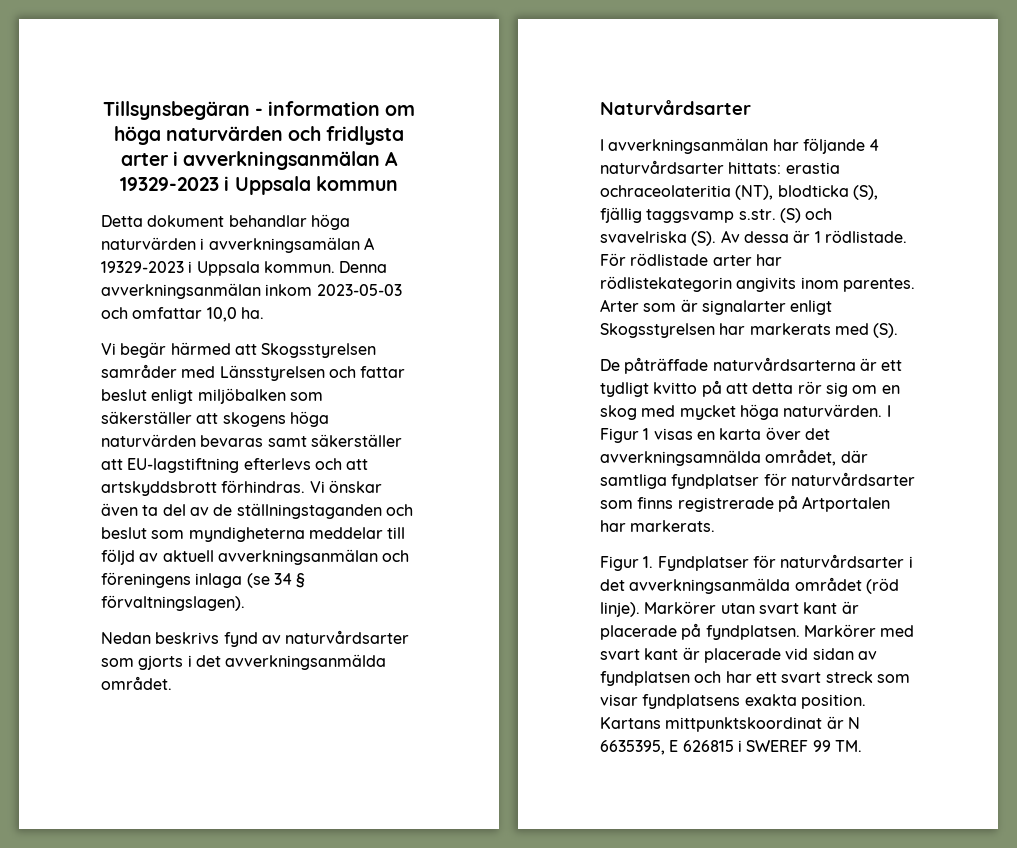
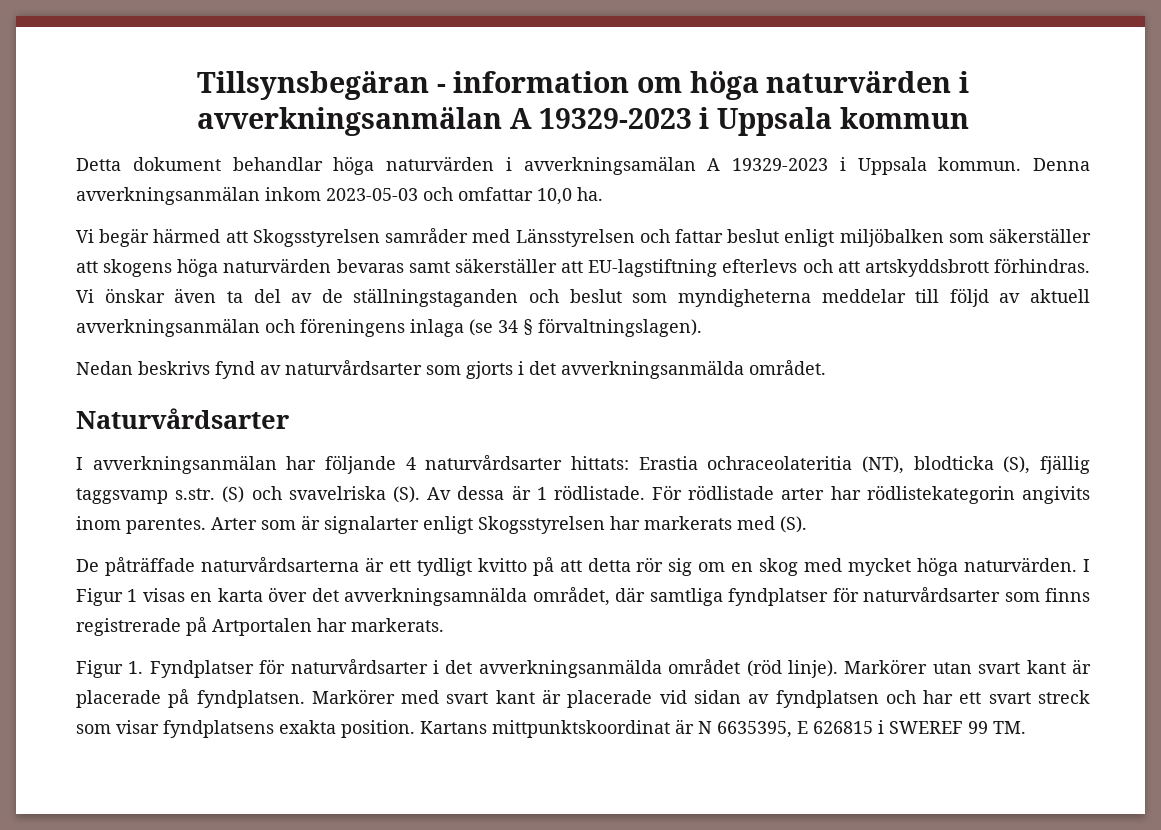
[288,126,405,145] [120,153,169,166] och fridlysta arter -> (952, 82) none
[785,162,840,174] erastia -> [638,456,698,470] Erastia

